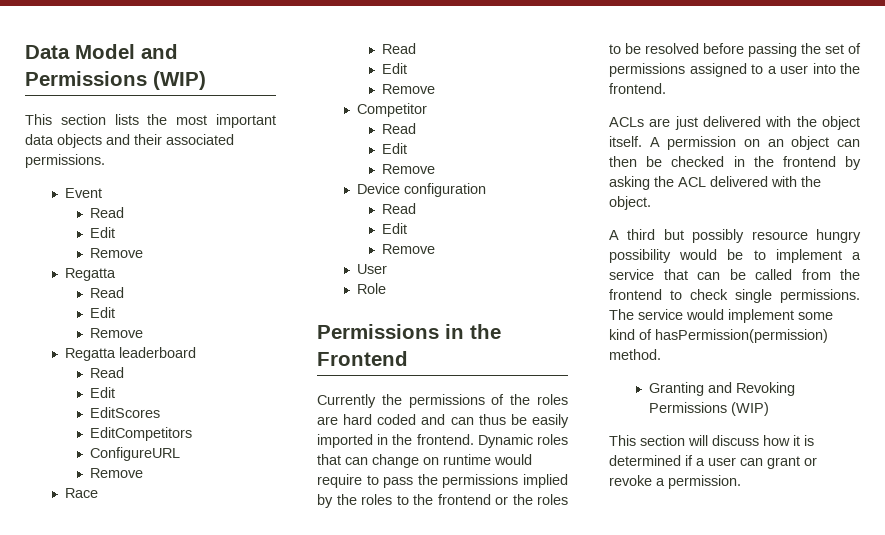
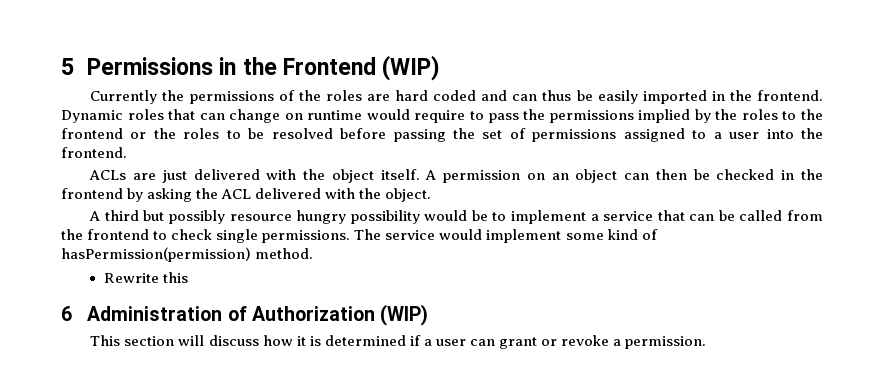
[25,44,178,59] [25,71,206,90] [25,114,276,128] [25,134,234,148] [25,154,105,168] [65,188,103,198] [89,207,124,218] [89,227,115,238] [89,248,143,258] [65,268,117,281] [89,287,124,298] [89,307,115,318] [89,328,143,338] [65,347,197,361] [89,367,124,378] [89,387,115,398] [89,407,160,418] [89,427,192,441] [89,447,180,461] [89,468,143,478] [65,488,99,498] [381,43,416,54] [381,63,407,74] [381,84,435,94] [357,103,428,117] [381,123,416,134] [381,143,407,154] [381,164,435,174] [357,183,487,197] [381,203,416,214] [381,223,407,234] [381,244,435,254] [357,264,388,274] [357,283,387,294] Data Model and Permissions (WIP) // This section lists the most important data objects and their associated permissions. // Event // Read // Edit // Remove // Regatta // Read // Edit // Remove // Regatta leaderboard // Read // Edit // EditScores // EditCompetitors // ConfigureURL // Remove // Race // Read // Edit // Remove // Competitor // Read // Edit // Remove // Device configuration // Read // Edit // Remove // User // Role // -> [61,58,74,75] 5
(408, 358) none -> [382,55,441,81] (WIP)
[649,382,796,396] [649,402,728,413] Granting and Revoking Permissions -> [103,272,188,283] [61,306,375,321] Rewrite this // 6 Administration of Authorization

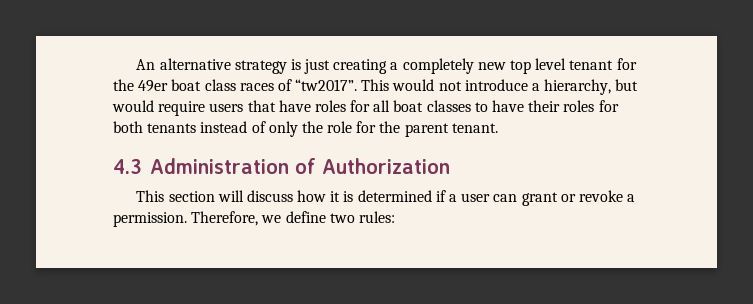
[61,55,441,81] [90,90,823,104] [61,109,823,123] [61,128,824,142] [61,147,127,158] [89,169,823,183] [61,188,432,202] [89,210,823,224] [61,229,658,243] [61,247,314,262] [103,272,188,283] [61,306,72,321] 5 Permissions in the Frontend (WIP) // Currently the permissions of the roles are hard coded and can thus be easily imported in the frontend. Dynamic roles that can change on runtime would require to pass the permissions implied by the roles to the frontend or the roles to be resolved before passing the set of permissions assigned to a user into the frontend. // ACLs are just delivered with the object itself. A permission on an object can then be checked in the frontend by asking the ACL delivered with the object. // A third but possibly resource hungry possibility would be to implement a service that can be called from the frontend to check single permissions. The service would implement some kind of hasPermission(permission) method. // Rewrite this // 6 -> [136,58,637,74] [113,79,639,95] [112,100,619,116] [113,121,498,137] [113,159,142,174] An alternative strategy is just creating a completely new top level tenant for the 49er boat class races of “tw2017”. This would not introduce a hierarchy, but would require users that have roles for all boat classes to have their roles for both tenants instead of only the role for the parent tenant. // 4.3
[380,304,429,326] (WIP) -> (450, 166) none
(707, 342) none -> [191,211,395,226] Therefore, we define two rules:

